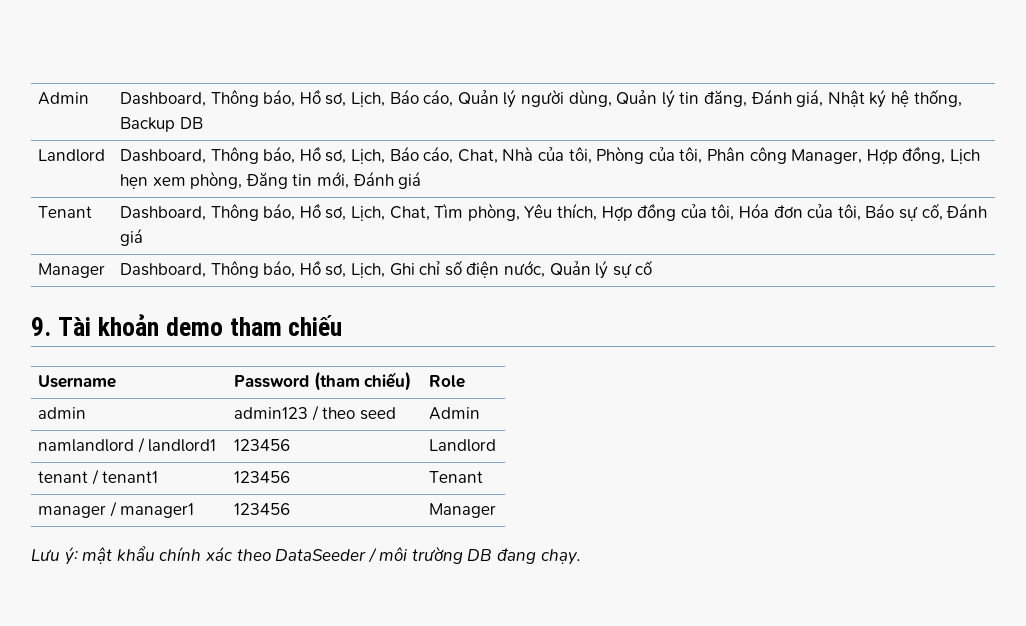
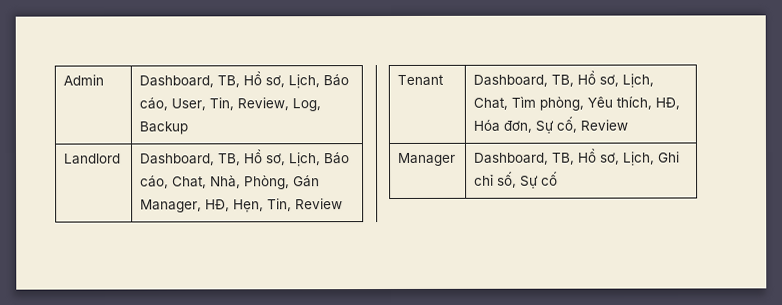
[210,89,962,108] Thông báo, Hồ sơ, Lịch, Báo cáo, Quản lý người dùng, Quản lý tin đăng, Đánh giá, Nhật ký hệ thống, -> [217,71,350,89] [139,97,322,112] TB, Hồ sơ, Lịch, Báo cáo, User, Tin, Review, Log,
[179,117,203,129] DB -> (189, 128) none
[210,146,296,164] Thông báo, -> [218,153,242,166] TB,
[502,146,980,164] [120,171,422,189] Nhà của tôi, Phòng của tôi, Phân công Manager, Hợp đồng, Lịch hẹn xem phòng, Đăng tin mới, Đánh giá -> [210,175,321,190] [140,198,344,213] Nhà, Phòng, Gán Manager, HĐ, Hẹn, Tin, Review
[210,203,296,221] Thông báo, -> [551,74,575,87] TB,
[601,203,988,221] [120,228,144,246] Hợp đồng của tôi, Hóa đơn của tôi, Báo sự cố, Đánh giá -> [655,97,681,110] [473,116,629,134] HĐ, Hóa đơn, Sự cố, Review
[210,260,296,278] Thông báo, -> [552,152,576,165] TB,
[444,260,654,279] [31,314,343,336] [38,375,117,388] [234,371,412,391] [429,375,466,388] [38,407,87,419] [234,405,396,421] [429,407,481,420] [38,437,217,453] [234,439,291,451] [429,439,497,452] [38,469,159,485] [234,471,291,483] [429,471,484,483] [38,501,195,518] [234,503,291,515] [429,503,497,518] [31,546,581,565] số điện nước, Quản lý sự cố // 9. Tài khoản demo tham chiếu // Username | Password (tham chiếu) | Role // admin | admin123 / theo seed | Admin // namlandlord / landlord1 | 123456 | Landlord // tenant / tenant1 | 123456 | Tenant // manager / manager1 | 123456 | Manager // Lưu ý: mật khẩu chính xác theo DataSeeder / môi trường DB đang chạy. -> [497,171,559,189] số, Sự cố

